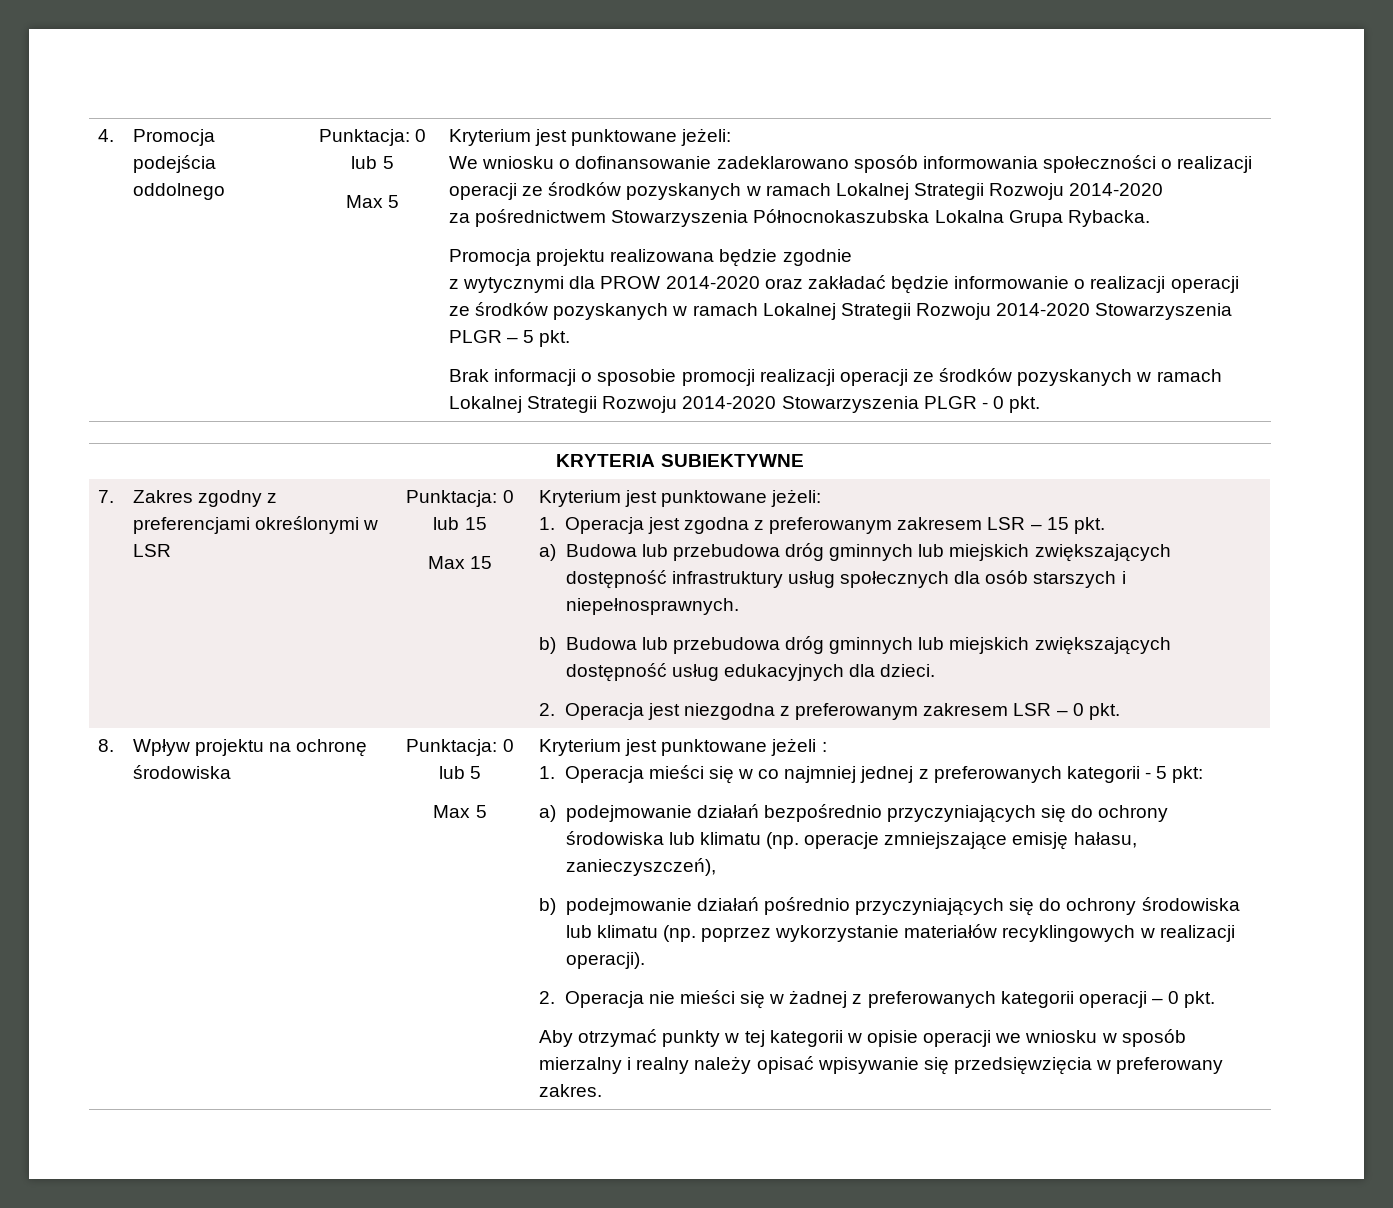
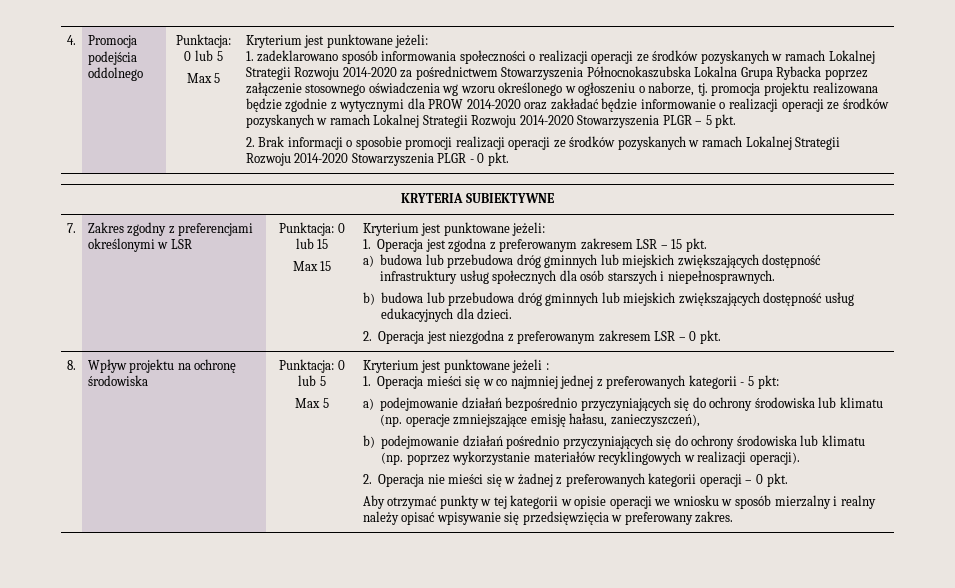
[449,156,712,169] We wniosku o dofinansowanie -> [245,51,254,61] 1.
(1164, 189) // -> (397, 72) none
[1067,210,1150,227] [449,249,532,266] Rybacka. // Promocja -> [776,66,868,80] [245,82,761,96] Rybacka poprzez załączenie stosownego oświadczenia wg wzoru określonego w ogłoszeniu o naborze, tj. promocja
(852, 257) // -> (328, 105) none
(571, 338) none -> [245,137,255,147] 2.
[565,544,637,557] Budowa -> [380,254,423,265] budowa
[565,637,637,650] Budowa -> [381,292,424,303] budowa

